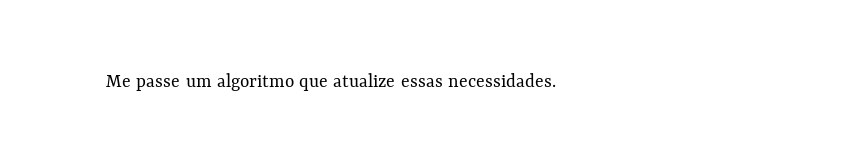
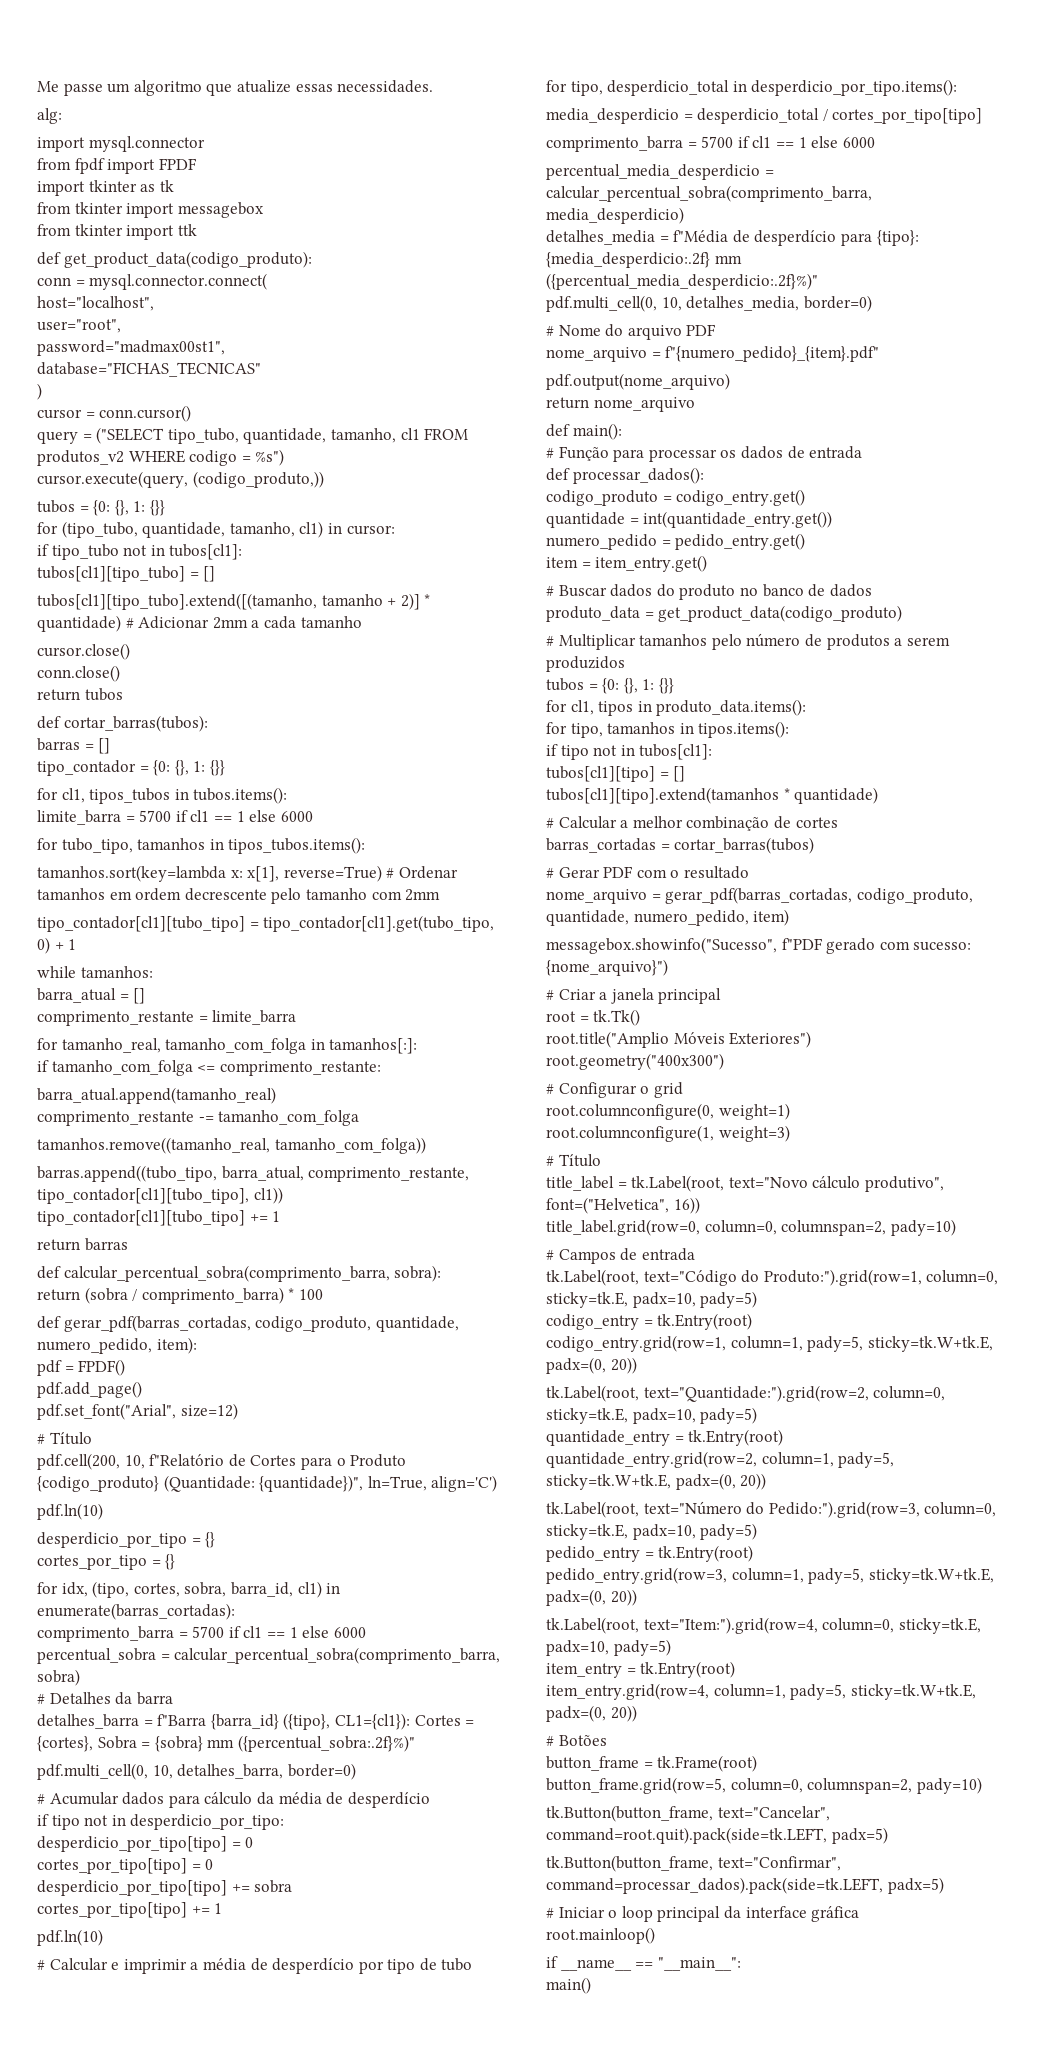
(556, 80) none -> [37,108,62,124] [37,136,205,152] [37,158,197,174] [37,180,174,196] [37,202,264,218] [37,224,197,240] [37,251,312,268] [37,273,268,290] [37,296,154,311] [37,319,121,333] [37,340,225,356] [37,362,261,377] [37,383,42,400] [37,405,192,422] [37,427,469,444] [37,449,285,466] [37,471,324,488] [37,500,165,516] [37,521,395,538] [37,544,243,560] [37,566,216,582] [37,593,431,610] [37,615,362,632] [37,643,130,660] [37,665,120,682] [37,688,123,701] [37,715,208,732] [37,738,111,754] [37,760,225,776] [37,787,288,804] [37,810,313,825] [37,837,366,854] [37,865,458,882] [37,888,441,904] [37,915,495,932] [37,937,77,954] [37,966,153,978] [37,988,146,1004] [37,1010,297,1026] [37,1038,418,1054] [37,1060,381,1076] [37,1087,276,1104] [37,1110,360,1126] [37,1137,426,1154] [37,1165,470,1182] [37,1187,283,1204] [37,1210,281,1226] [37,1238,128,1251] [37,1265,442,1282] [37,1287,323,1304] [37,1315,459,1332] [37,1337,197,1354] [37,1359,126,1376] [37,1381,142,1398] [37,1403,238,1420] [37,1432,92,1445] [37,1453,407,1470] [37,1475,498,1492] [37,1503,103,1520] [37,1532,216,1548] [37,1554,176,1570] [37,1581,341,1598] [37,1603,235,1620] [37,1626,366,1642] [37,1647,501,1664] [37,1669,80,1686] [37,1692,173,1705] [37,1713,475,1730] [37,1735,415,1752] [37,1763,356,1780] [37,1792,430,1808] [37,1814,285,1830] [37,1836,254,1852] [37,1858,214,1874] [37,1880,293,1896] [37,1902,223,1918] [37,1929,103,1946] [37,1958,473,1974] [546,79,958,96] [546,108,983,124] [546,136,875,152] [546,164,774,180] [546,185,872,202] [546,207,684,224] [546,230,919,246] [546,252,742,268] [546,273,818,290] [546,295,872,312] [546,324,717,340] [546,346,880,362] [546,373,730,390] [546,397,695,412] [546,423,622,440] [546,446,863,462] [546,467,704,484] [546,489,806,506] [546,511,833,528] [546,533,806,550] [546,555,708,572] [546,584,872,600] [546,605,903,622] [546,633,950,650] [546,656,625,672] [546,678,674,694] [546,699,807,716] [546,721,790,738] [546,744,713,760] [546,766,686,782] [546,787,879,804] [546,816,838,831] [546,837,815,854] [546,866,749,879] [546,887,973,904] [546,909,790,926] [546,937,972,954] [546,959,668,976] [546,988,722,1004] [546,1009,641,1026] [546,1031,812,1048] [546,1053,724,1070] [546,1082,683,1098] [546,1103,790,1120] [546,1125,790,1142] [546,1154,601,1167] [546,1175,944,1192] [546,1197,700,1214] [546,1219,956,1236] [546,1248,695,1264] [546,1269,999,1286] [546,1291,758,1308] [546,1313,753,1330] [546,1335,993,1352] [546,1357,637,1374] [546,1385,946,1402] [546,1407,758,1424] [546,1429,784,1446] [546,1451,895,1468] [546,1473,767,1490] [546,1501,997,1518] [546,1523,758,1540] [546,1545,754,1562] [546,1567,994,1584] [546,1589,637,1606] [546,1617,981,1634] [546,1639,671,1656] [546,1661,736,1678] [546,1683,976,1700] [546,1705,637,1722] [546,1735,607,1746] [546,1755,758,1772] [546,1777,982,1794] [546,1805,830,1822] [546,1827,888,1844] [546,1855,841,1872] [546,1877,944,1894] [546,1906,860,1922] [546,1927,655,1944] [546,1956,741,1971] [546,1977,591,1994] // alg: // import mysql.connector // from fpdf import FPDF // import tkinter as tk // from tkinter import messagebox // from tkinter import ttk // def get_product_data(codigo_produto): // conn = mysql.connector.connect( // host="localhost", // user="root", // password="madmax00st1", // database="FICHAS_TECNICAS" // ) // cursor = conn.cursor() // query = ("SELECT tipo_tubo, quantidade, tamanho, cl1 FROM produtos_v2 WHERE codigo = %s") // cursor.execute(query, (codigo_produto,)) // tubos = {0: {}, 1: {}} // for (tipo_tubo, quantidade, tamanho, cl1) in cursor: // if tipo_tubo not in tubos[cl1]: // tubos[cl1][tipo_tubo] = [] // tubos[cl1][tipo_tubo].extend([(tamanho, tamanho + 2)] * quantidade) # Adicionar 2mm a cada tamanho // cursor.close() // conn.close() // return tubos // def cortar_barras(tubos): // barras = [] // tipo_contador = {0: {}, 1: {}} // for cl1, tipos_tubos in tubos.items(): // limite_barra = 5700 if cl1 == 1 else 6000 // for tubo_tipo, tamanhos in tipos_tubos.items(): // tamanhos.sort(key=lambda x: x[1], reverse=True) # Ordenar tamanhos em ordem decrescente pelo tamanho com 2mm // tipo_contador[cl1][tubo_tipo] = tipo_contador[cl1].get(tubo_tipo, 0) + 1 // while tamanhos: // barra_atual = [] // comprimento_restante = limite_barra // for tamanho_real, tamanho_com_folga in tamanhos[:]: // if tamanho_com_folga <= comprimento_restante: // barra_atual.append(tamanho_real) // comprimento_restante -= tamanho_com_folga // tamanhos.remove((tamanho_real, tamanho_com_folga)) // barras.append((tubo_tipo, barra_atual, comprimento_restante, tipo_contador[cl1][tubo_tipo], cl1)) // tipo_contador[cl1][tubo_tipo] += 1 // return barras // def calcular_percentual_sobra(comprimento_barra, sobra): // return (sobra / comprimento_barra) * 100 // def gerar_pdf(barras_cortadas, codigo_produto, quantidade, numero_pedido, item): // pdf = FPDF() // pdf.add_page() // pdf.set_font("Arial", size=12) // # Título // pdf.cell(200, 10, f"Relatório de Cortes para o Produto {codigo_produto} (Quantidade: {quantidade})", ln=True, align='C') // pdf.ln(10) // desperdicio_por_tipo = {} // cortes_por_tipo = {} // for idx, (tipo, cortes, sobra, barra_id, cl1) in enumerate(barras_cortadas): // comprimento_barra = 5700 if cl1 == 1 else 6000 // percentual_sobra = calcular_percentual_sobra(comprimento_barra, sobra) // # Detalhes da barra // detalhes_barra = f"Barra {barra_id} ({tipo}, CL1={cl1}): Cortes = {cortes}, Sobra = {sobra} mm ({percentual_sobra:.2f}%)" // pdf.multi_cell(0, 10, detalhes_barra, border=0) // # Acumular dados para cálculo da média de desperdício // if tipo not in desperdicio_por_tipo: // desperdicio_por_tipo[tipo] = 0 // cortes_por_tipo[tipo] = 0 // desperdicio_por_tipo[tipo] += sobra // cortes_por_tipo[tipo] += 1 // pdf.ln(10) // # Calcular e imprimir a média de desperdício por tipo de tubo // for tipo, desperdicio_total in desperdicio_por_tipo.items(): // media_desperdicio = desperdicio_total / cortes_por_tipo[tipo] // comprimento_barra = 5700 if cl1 == 1 else 6000 // percentual_media_desperdicio = calcular_percentual_sobra(comprimento_barra, media_desperdicio) // detalhes_media = f"Média de desperdício para {tipo}: {media_desperdicio:.2f} mm ({percentual_media_desperdicio:.2f}%)" // pdf.multi_cell(0, 10, detalhes_media, border=0) // # Nome do arquivo PDF // nome_arquivo = f"{numero_pedido}_{item}.pdf" // pdf.output(nome_arquivo) // return nome_arquivo // def main(): // # Função para processar os dados de entrada // def processar_dados(): // codigo_produto = codigo_entry.get() // quantidade = int(quantidade_entry.get()) // numero_pedido = pedido_entry.get() // item = item_entry.get() // # Buscar dados do produto no banco de dados // produto_data = get_product_data(codigo_produto) // # Multiplicar tamanhos pelo número de produtos a serem produzidos // tubos = {0: {}, 1: {}} // for cl1, tipos in produto_data.items(): // for tipo, tamanhos in tipos.items(): // if tipo not in tubos[cl1]: // tubos[cl1][tipo] = [] // tubos[cl1][tipo].extend(tamanhos * quantidade) // # Calcular a melhor combinação de cortes // barras_cortadas = cortar_barras(tubos) // # Gerar PDF com o resultado // nome_arquivo = gerar_pdf(barras_cortadas, codigo_produto, quantidade, numero_pedido, item) // messagebox.showinfo("Sucesso", f"PDF gerado com sucesso: {nome_arquivo}") // # Criar a janela principal // root = tk.Tk() // root.title("Amplio Móveis Exteriores") // root.geometry("400x300") // # Configurar o grid // root.columnconfigure(0, weight=1) // root.columnconfigure(1, weight=3) // # Título // title_label = tk.Label(root, text="Novo cálculo produtivo", font=("Helvetica", 16)) // title_label.grid(row=0, column=0, columnspan=2, pady=10) // # Campos de entrada // tk.Label(root, text="Código do Produto:").grid(row=1, column=0, sticky=tk.E, padx=10, pady=5) // codigo_entry = tk.Entry(root) // codigo_entry.grid(row=1, column=1, pady=5, sticky=tk.W+tk.E, padx=(0, 20)) // tk.Label(root, text="Quantidade:").grid(row=2, column=0, sticky=tk.E, padx=10, pady=5) // quantidade_entry = tk.Entry(root) // quantidade_entry.grid(row=2, column=1, pady=5, sticky=tk.W+tk.E, padx=(0, 20)) // tk.Label(root, text="Número do Pedido:").grid(row=3, column=0, sticky=tk.E, padx=10, pady=5) // pedido_entry = tk.Entry(root) // pedido_entry.grid(row=3, column=1, pady=5, sticky=tk.W+tk.E, padx=(0, 20)) // tk.Label(root, text="Item:").grid(row=4, column=0, sticky=tk.E, padx=10, pady=5) // item_entry = tk.Entry(root) // item_entry.grid(row=4, column=1, pady=5, sticky=tk.W+tk.E, padx=(0, 20)) // # Botões // button_frame = tk.Frame(root) // button_frame.grid(row=5, column=0, columnspan=2, pady=10) // tk.Button(button_frame, text="Cancelar", command=root.quit).pack(side=tk.LEFT, padx=5) // tk.Button(button_frame, text="Confirmar", command=processar_dados).pack(side=tk.LEFT, padx=5) // # Iniciar o loop principal da interface gráfica // root.mainloop() // if __name__ == "__main__": // main()

